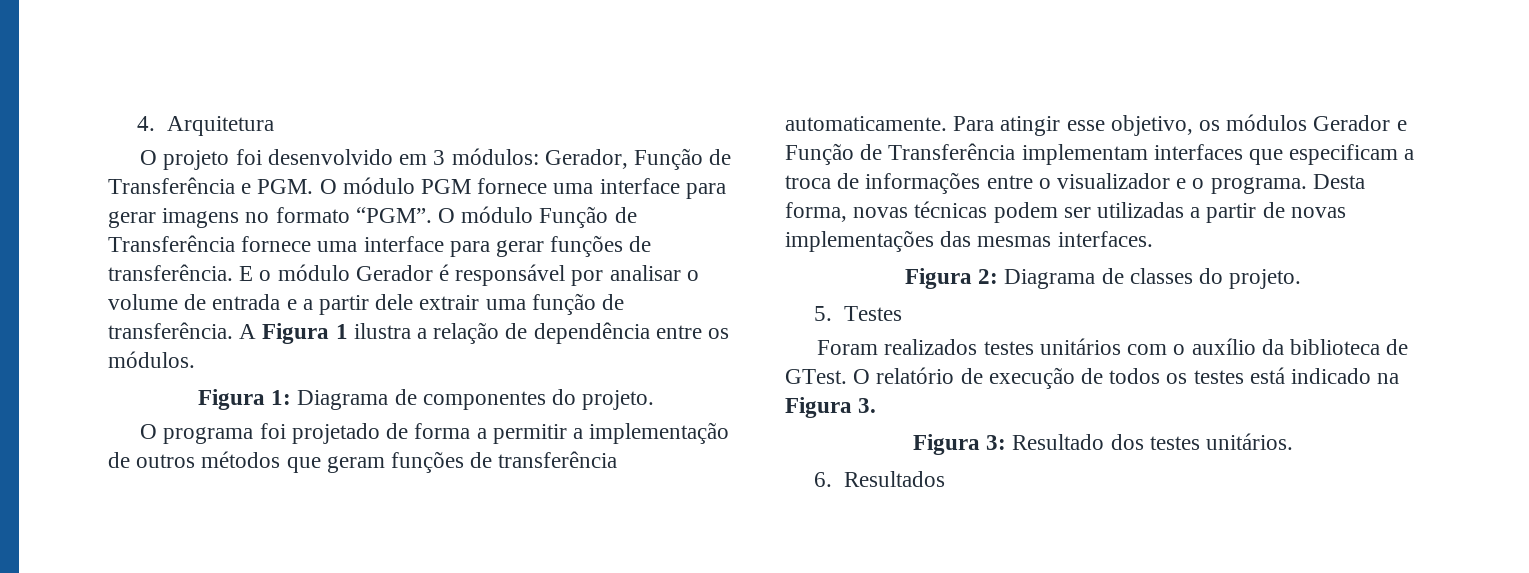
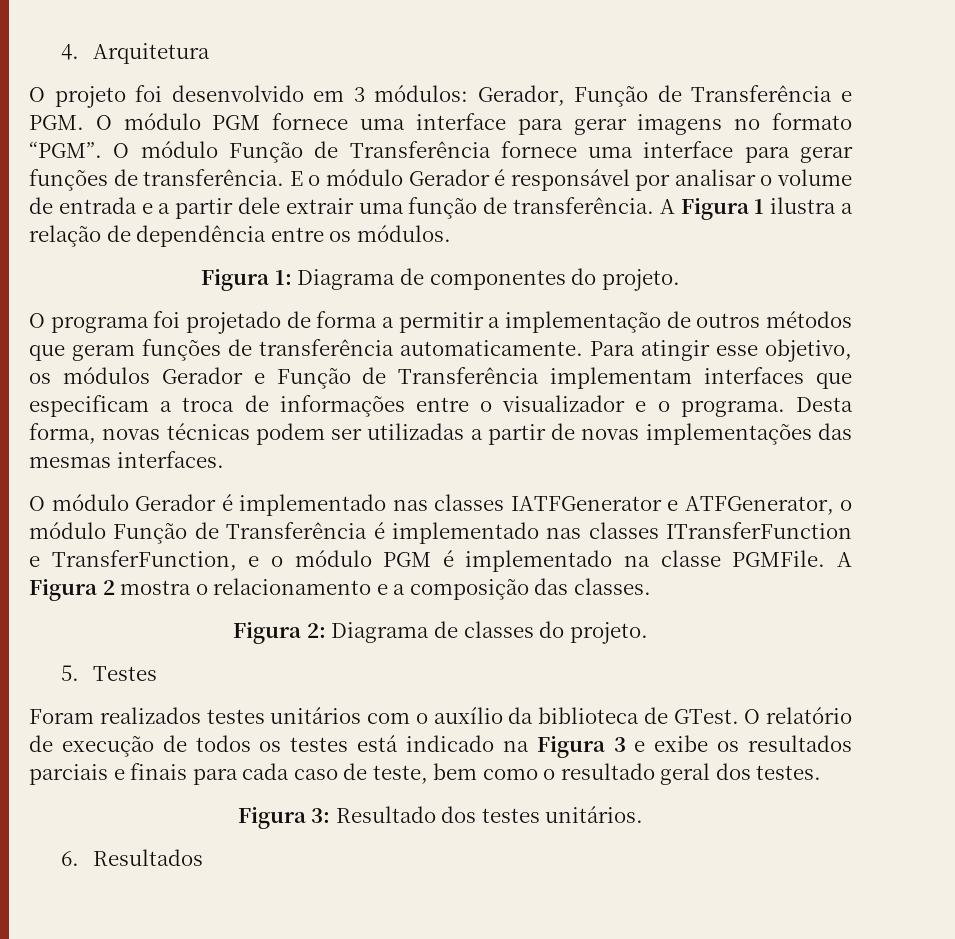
(1153, 239) none -> [29,494,852,516] [29,522,852,544] [29,550,852,572] [29,578,651,601] // O módulo Gerador é implementado nas classes IATFGenerator e ATFGenerator, o módulo Função de Transferência é implementado nas classes ITransferFunction e TransferFunction, e o módulo PGM é implementado na classe PGMFile. A Figura 2 mostra o relacionamento e a composição das classes.
[858,398,877,413] 3. -> [613,735,852,752] [29,763,822,785] 3 e exibe os resultados parciais e finais para cada caso de teste, bem como o resultado geral dos testes.

